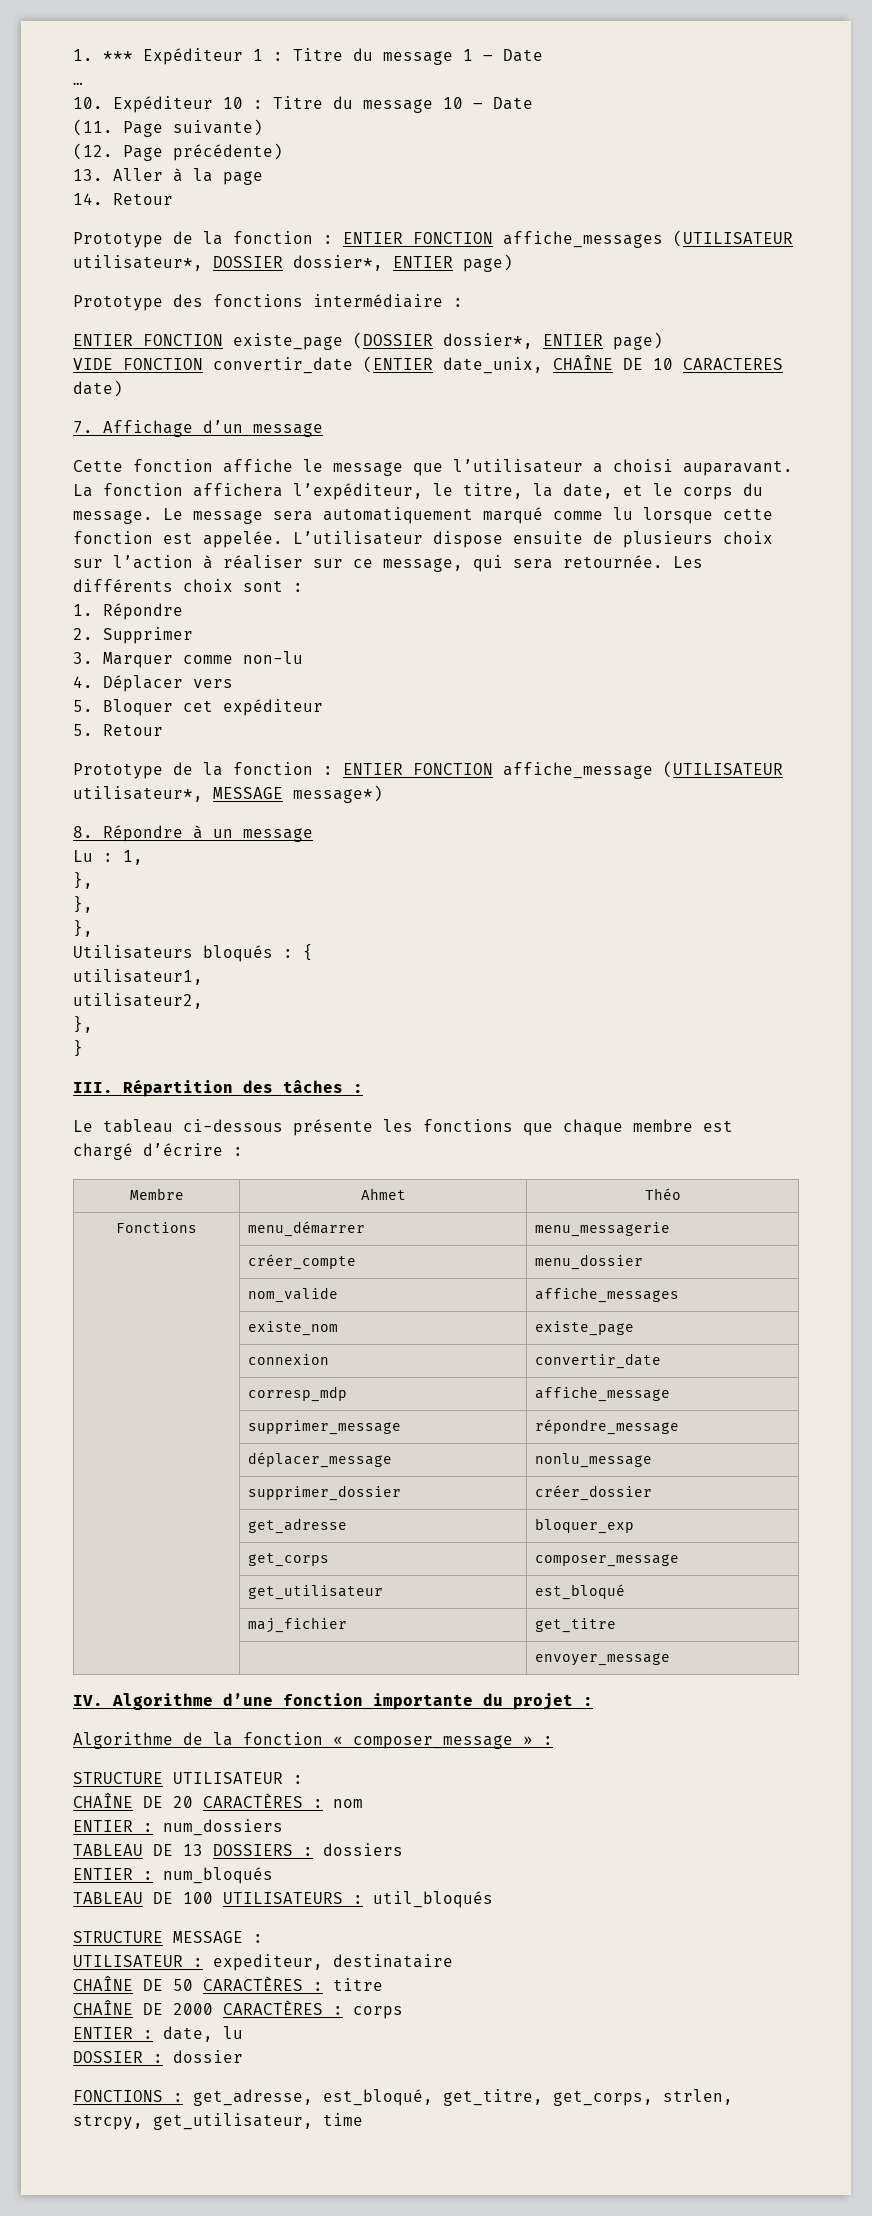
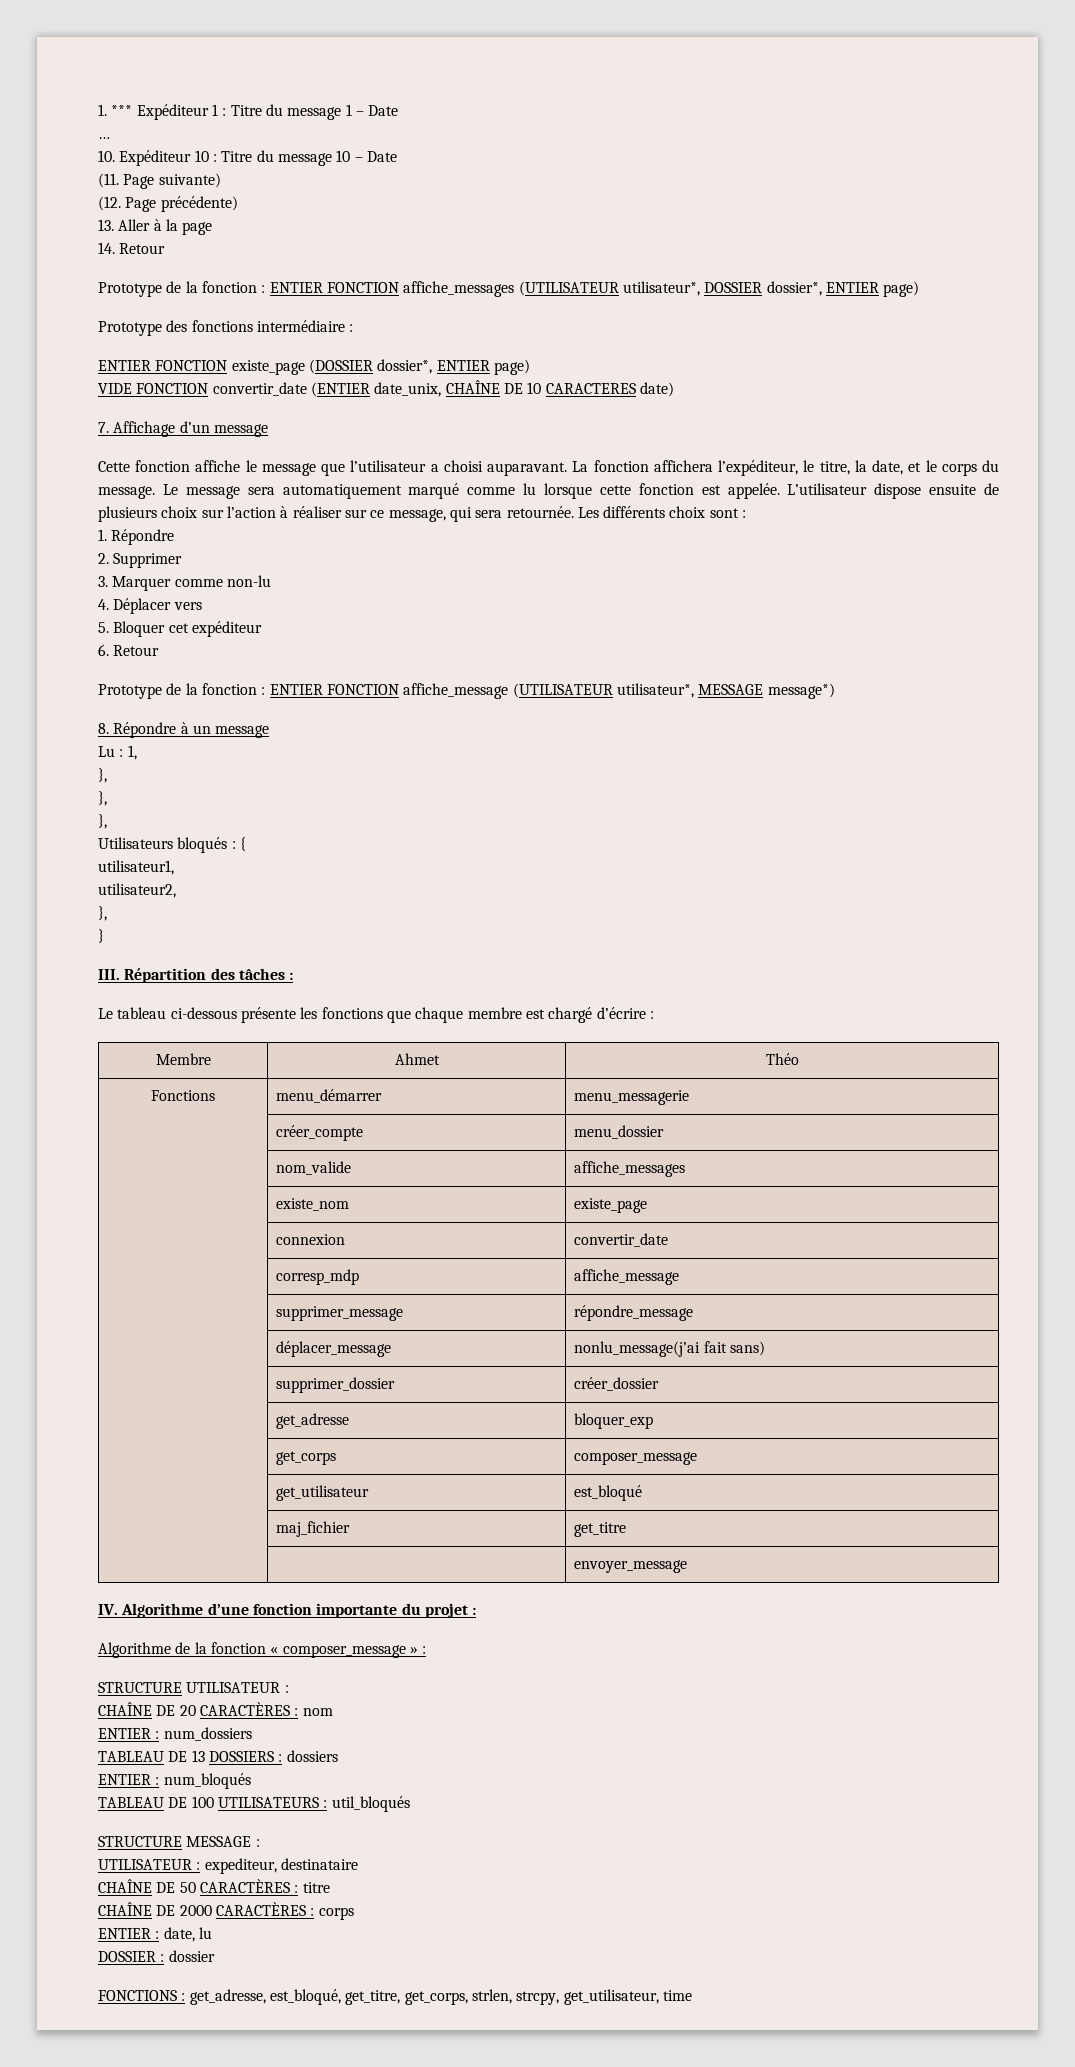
[73,724,93,736] 5. -> [98,644,109,656] 6.
[535,1453,653,1468] nonlu_message -> [574,1341,765,1357] nonlu_message(j’ai fait sans)

